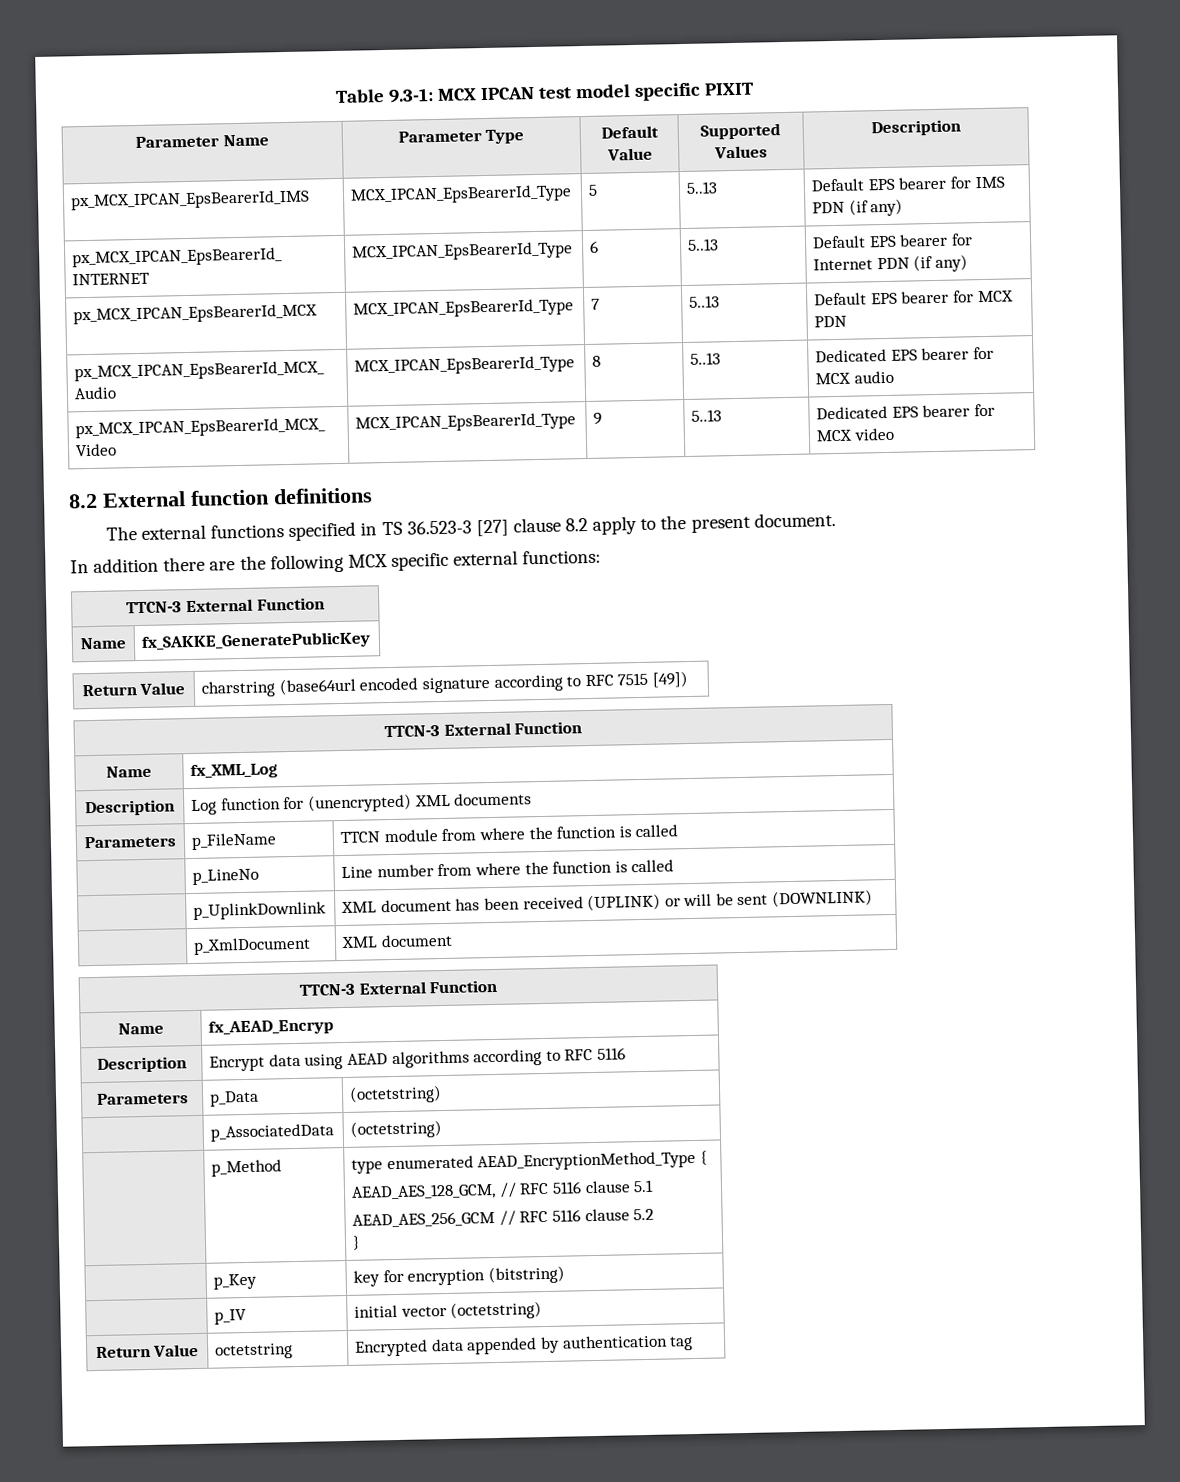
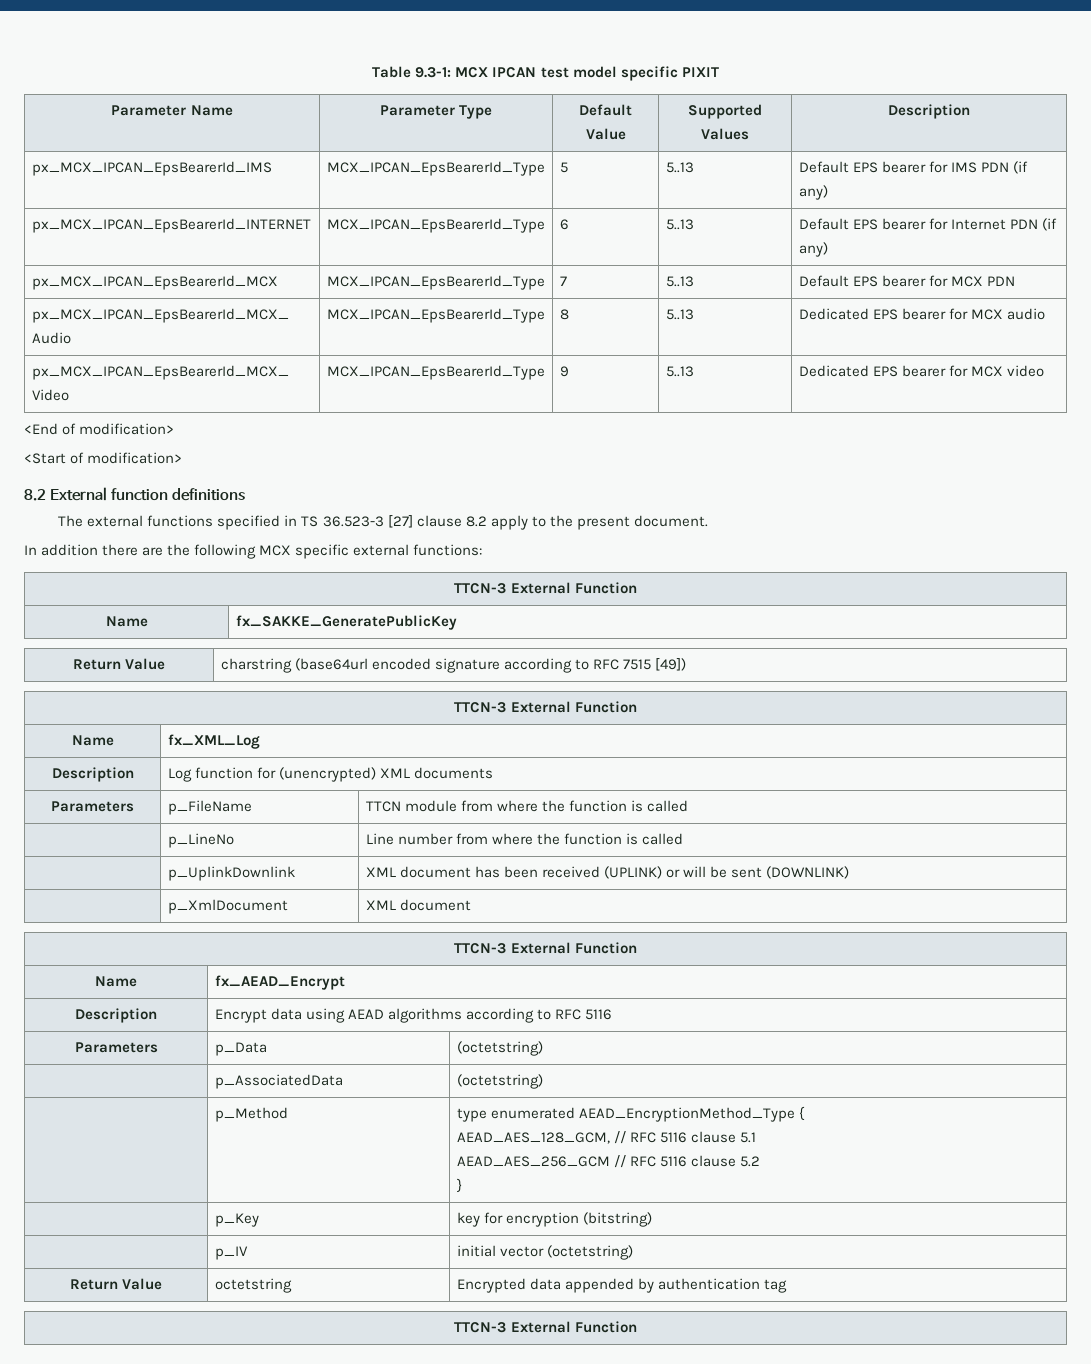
(895, 434) none -> [24,423,175,435] [24,452,183,464] // <End of modification> // <Start of modification>
[208,1019,335,1036] fx_AEAD_Encryp -> [214,975,345,990] fx_AEAD_Encrypt
(694, 1343) none -> [454,1321,637,1333] // TTCN-3 External Function

